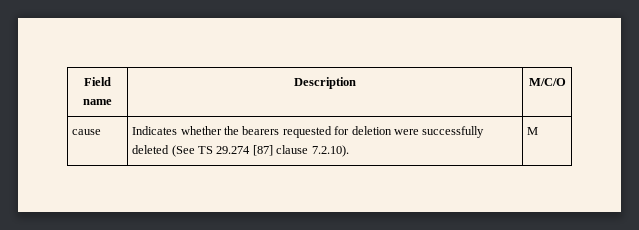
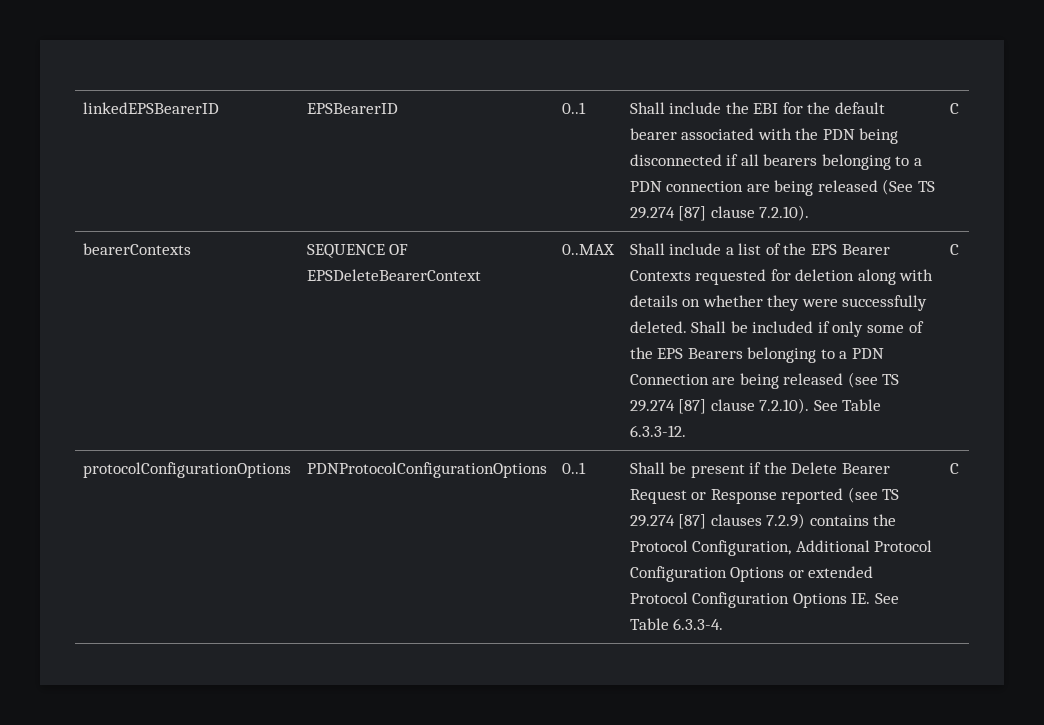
[84,77,111,86] [83,99,112,105] [294,77,356,89] [528,78,566,86] [72,129,102,135] [132,126,485,138] [132,145,170,154] Field name | Description | M/C/O // cause | Indicates whether the bearers requested for deletion were successfully deleted -> [82,102,219,114] [306,103,398,114] [561,102,586,114] [629,102,886,114] [629,128,899,144] [629,154,923,170] [629,180,878,196] linkedEPSBearerID | EPSBearerID | 0..1 | Shall include the EBI for the default bearer associated with the PDN being disconnected if all bearers belonging to a PDN connection are being released
[527,127,539,135] M -> [949,103,959,114] [82,243,191,255] [306,244,409,258] [306,269,481,281] [561,244,615,255] [629,243,890,255] [629,269,934,285] [629,295,928,311] [629,321,924,337] [629,347,885,363] [629,372,900,389] [629,398,882,414] [629,425,686,437] [949,244,959,255] [82,462,291,478] [306,462,547,478] [561,462,586,474] [629,462,891,478] [629,487,900,504] [629,513,897,529] [629,540,933,556] [629,566,874,582] [629,592,899,608] [629,618,724,630] [949,463,959,474] C // bearerContexts | SEQUENCE OF EPSDeleteBearerContext | 0..MAX | Shall include a list of the EPS Bearer Contexts requested for deletion along with details on whether they were successfully deleted. Shall be included if only some of the EPS Bearers belonging to a PDN Connection are being released (see TS 29.274 [87] clause 7.2.10). See Table 6.3.3-12. | C // protocolConfigurationOptions | PDNProtocolConfigurationOptions | 0..1 | Shall be present if the Delete Bearer Request or Response reported (see TS 29.274 [87] clauses 7.2.9) contains the Protocol Configuration, Additional Protocol Configuration Options or extended Protocol Configuration Options IE. See Table 6.3.3-4. | C

